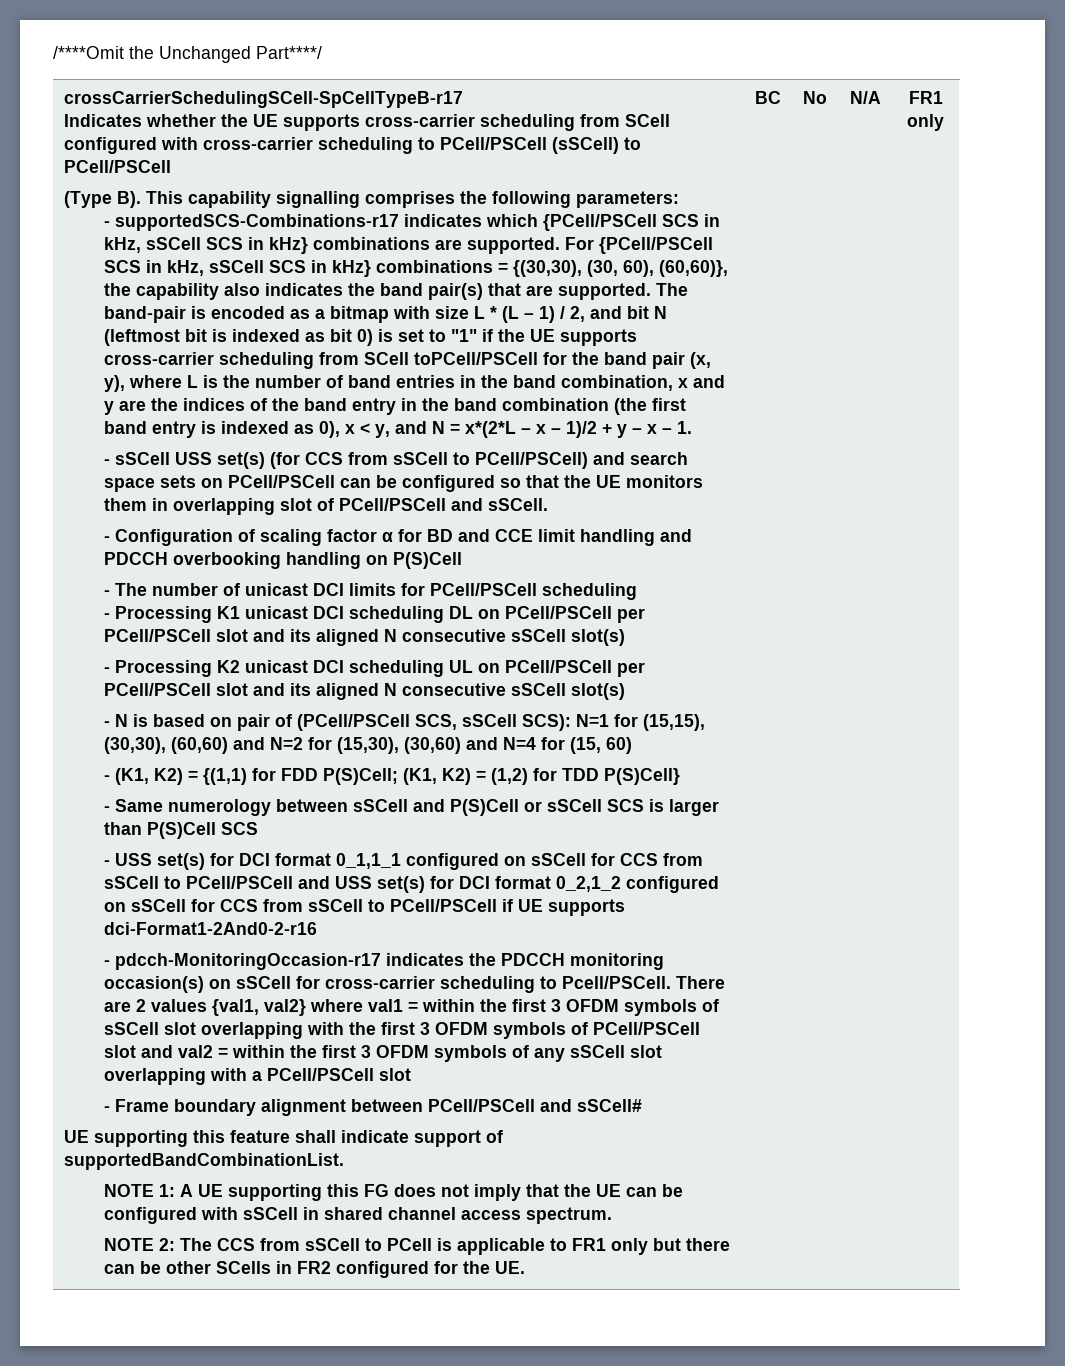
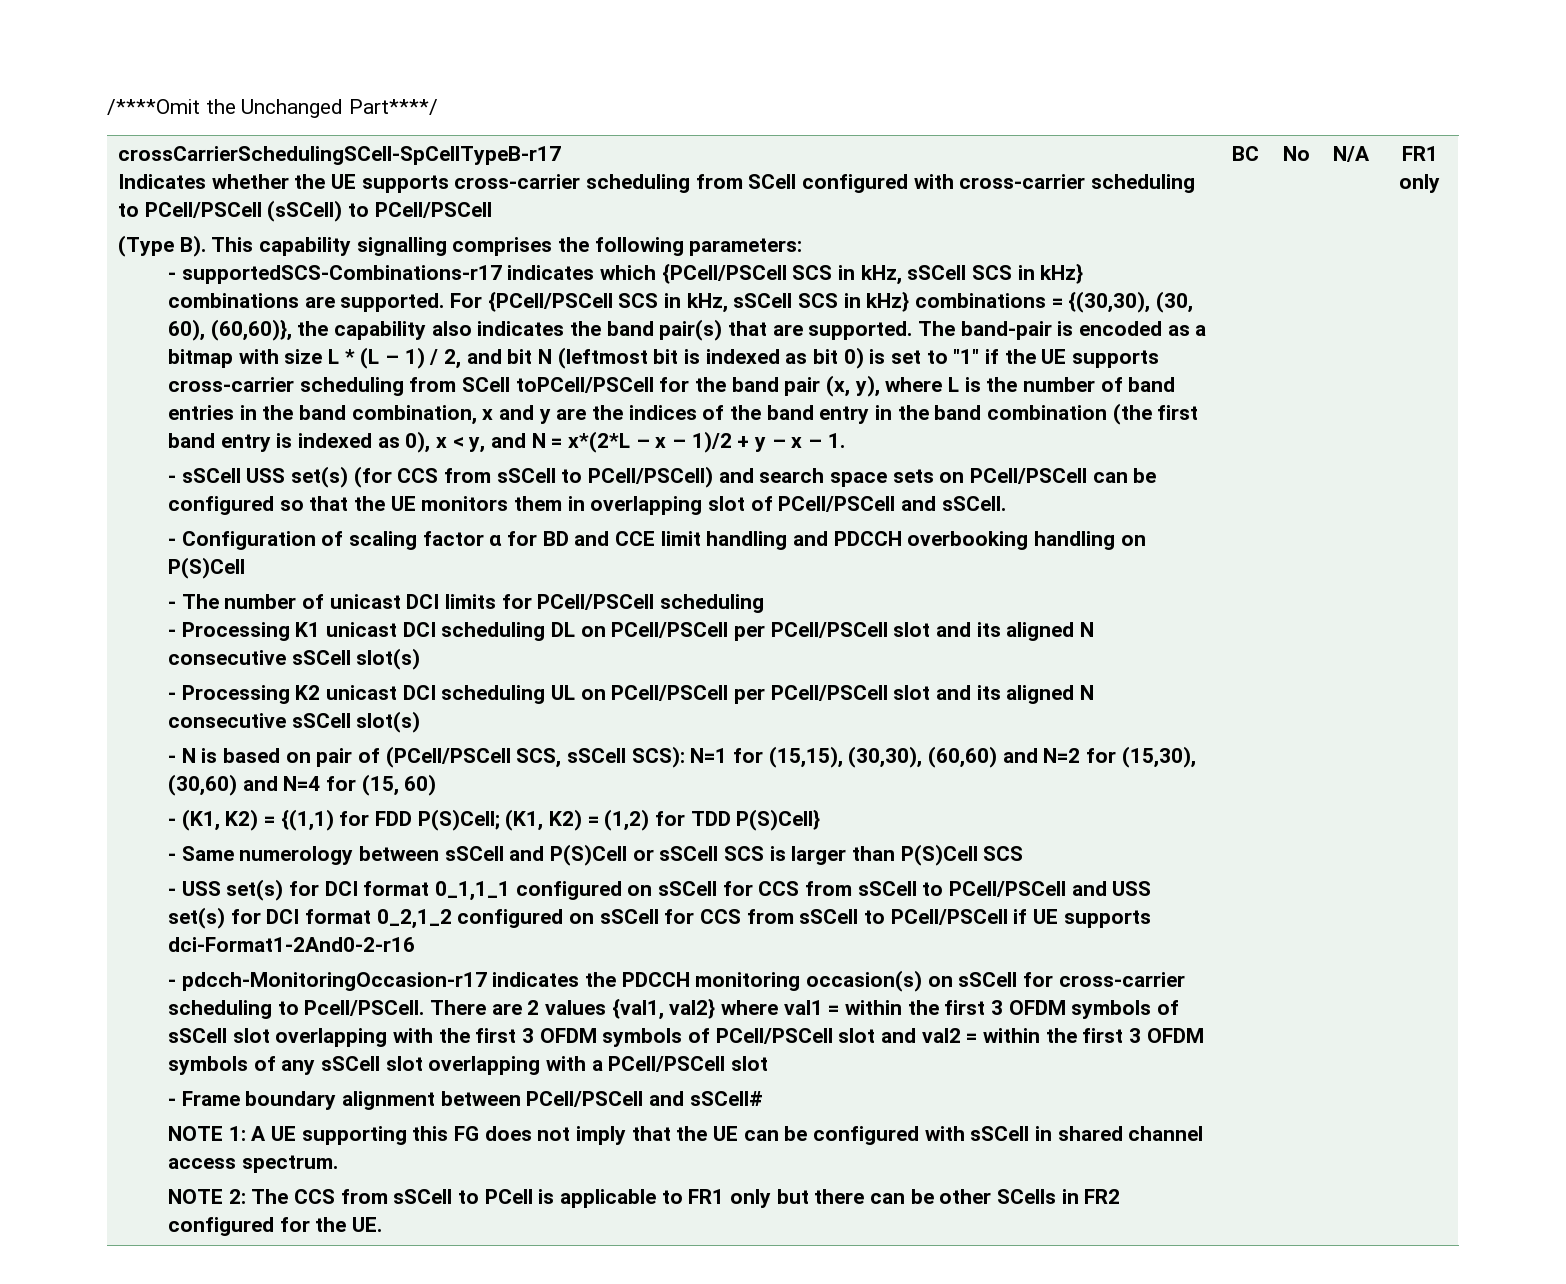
[63,1130,503,1147] [63,1153,344,1170] // UE supporting this feature shall indicate support of supportedBandCombinationList. -> (763, 1098) none

